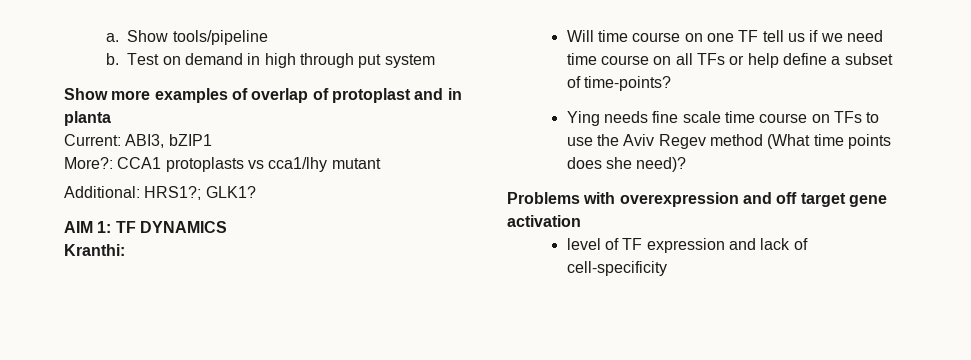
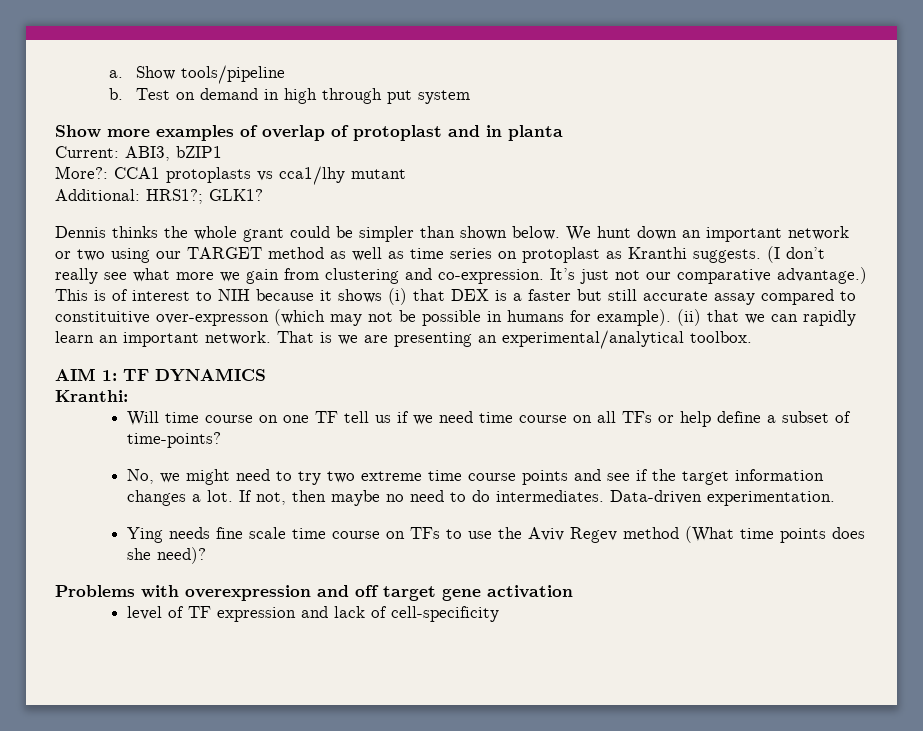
(256, 192) none -> [55,226,849,242] [55,246,825,263] [55,267,867,284] [55,288,856,305] [55,309,856,326] [55,330,752,349] // Dennis thinks the whole grant could be simpler than shown below. We hunt down an important network or two using our TARGET method as well as time series on protoplast as Kranthi suggests. (I don’t really see what more we gain from clustering and co-expression. It’s just not our comparative advantage.) This is of interest to NIH because it shows (i) that DEX is a faster but still accurate assay compared to constituitive over-expresson (which may not be possible in humans for example). (ii) that we can rapidly learn an important network. That is we are presenting an experimental/analytical toolbox.
(672, 83) none -> [127,469,825,485] [127,490,836,506] // No, we might need to try two extreme time course points and see if the target information changes a lot. If not, then maybe no need to do intermediates. Data-driven experimentation.

